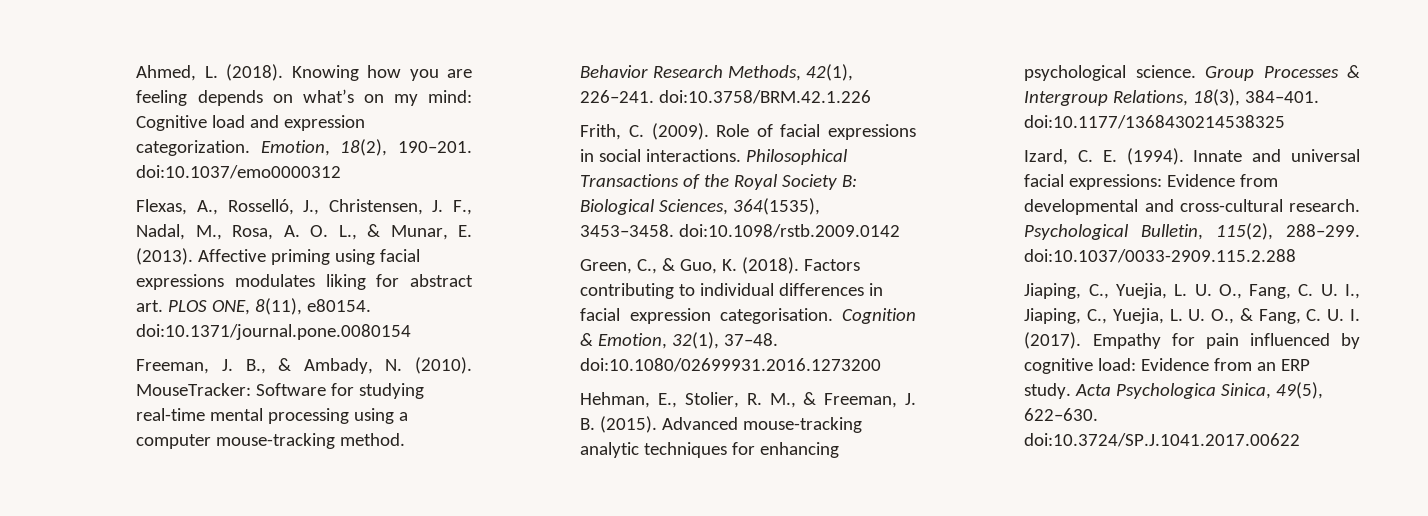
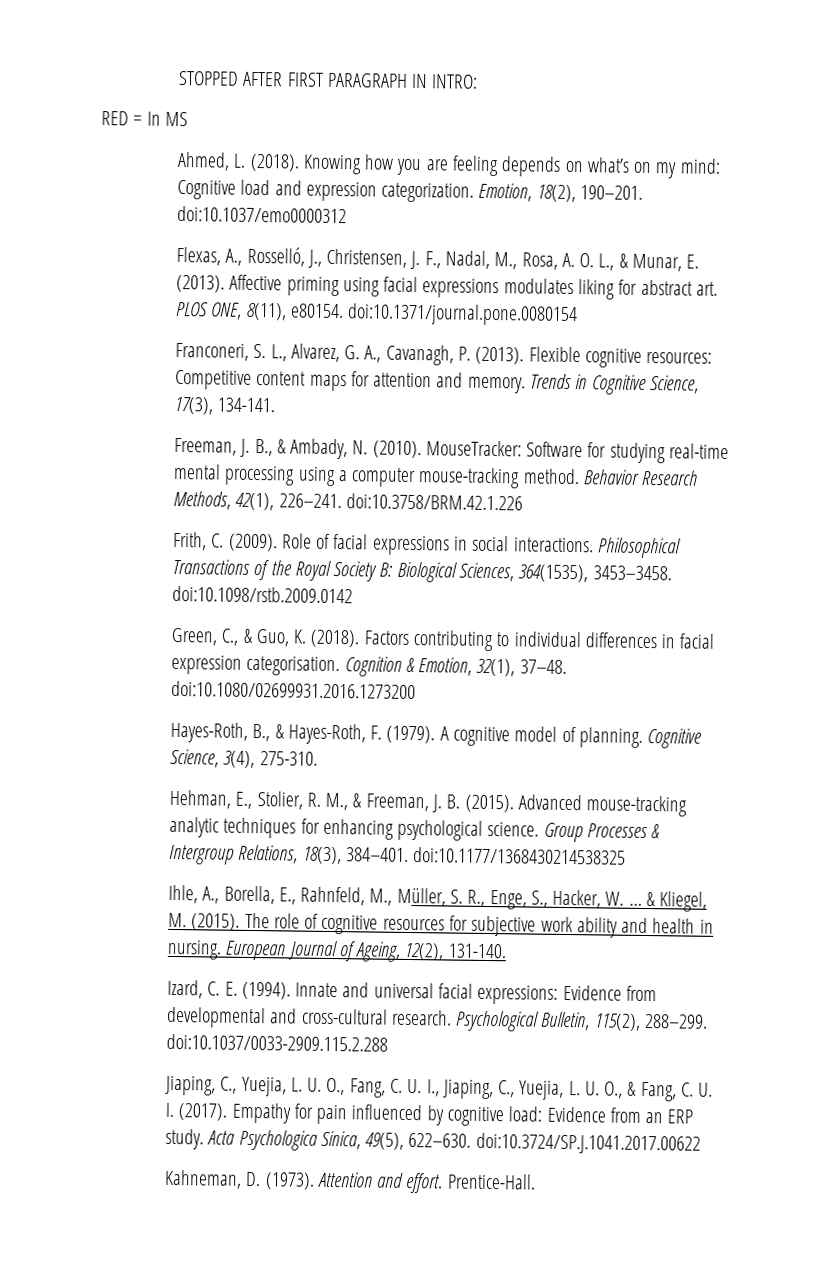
(136, 73) none -> [178,70,479,89] [101,111,188,127] STOPPED AFTER FIRST PARAGRAPH IN INTRO: // RED = In MS //
(412, 332) none -> [175,342,713,368] [175,369,699,395] [174,396,276,415] // Franconeri, S. L., Alvarez, G. A., Cavanagh, P. (2013). Flexible cognitive resources: Competitive content maps for attention and memory. Trends in Cognitive Science, 17(3), 134-141.
(882, 365) none -> [170,721,703,749] [170,748,318,769] // Hayes-Roth, B., & Hayes-Roth, F. (1979). A cognitive model of planning. Cognitive Science, 3(4), 275-310.
(1286, 122) none -> [168,884,708,912] [168,912,714,938] [167,939,507,962] // Ihle, A., Borella, E., Rahnfeld, M., Müller, S. R., Enge, S., Hacker, W. … & Kliegel, M. (2015). The role of cognitive resources for subjective work ability and health in nursing. European Journal of Ageing, 12(2), 131-140.
(1301, 440) none -> [164,1169,536,1194] // Kahneman, D. (1973). Attention and effort. Prentice-Hall.

